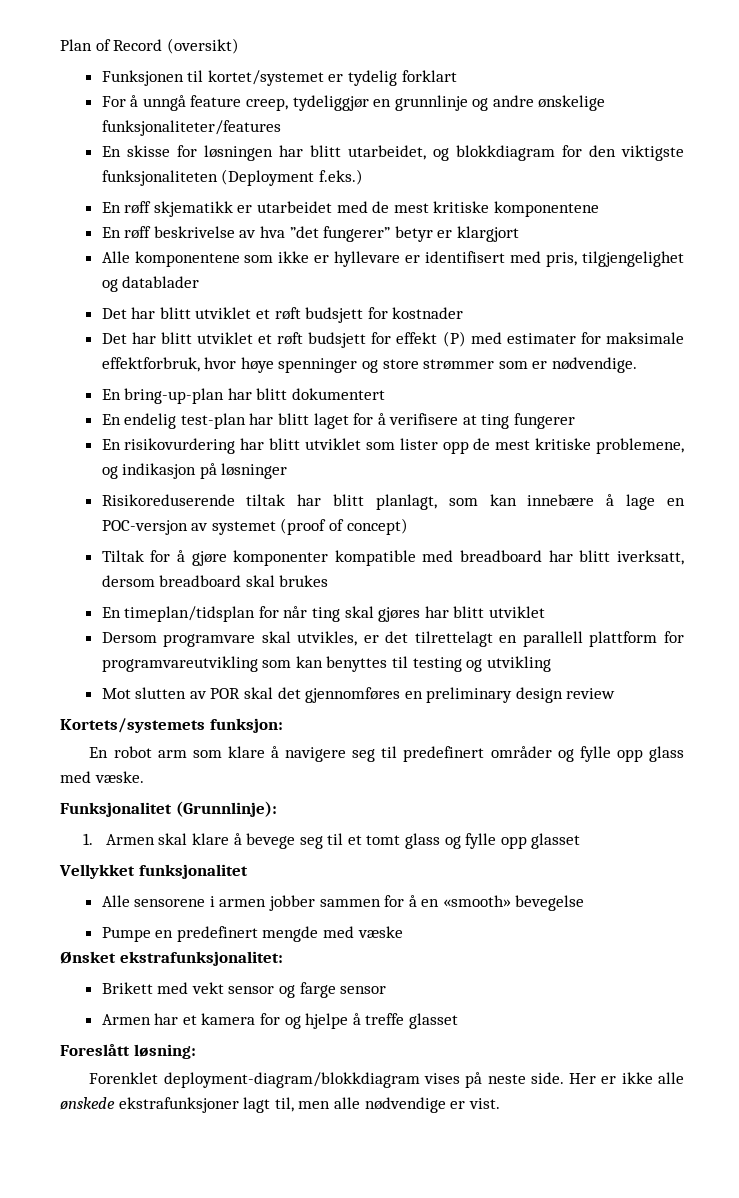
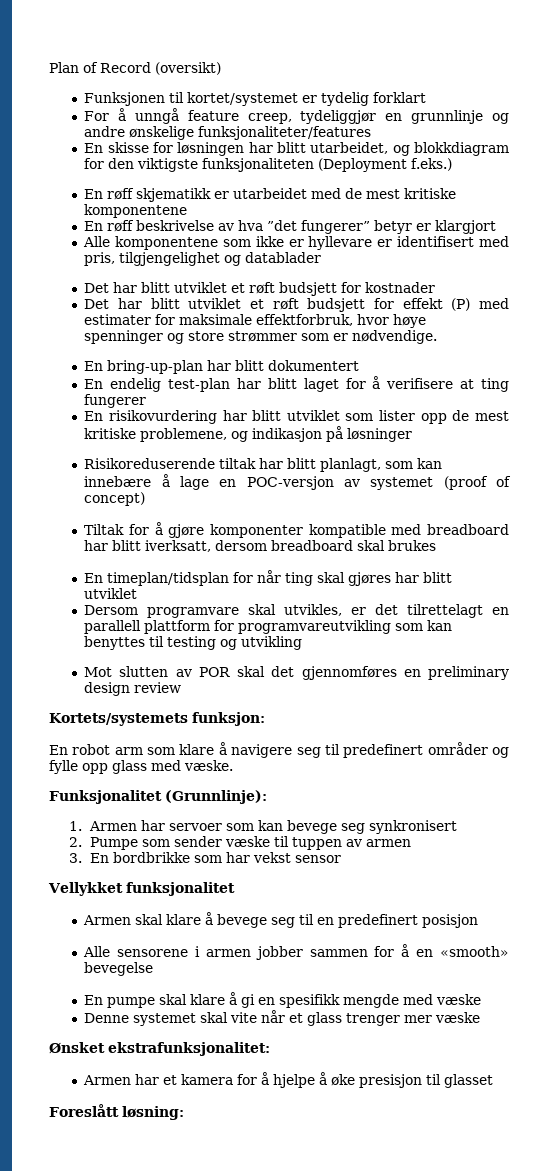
(155, 839) none -> [140,820,457,834] [69,836,411,850] [69,852,341,863] [48,882,235,896] [83,915,132,925] har servoer som kan bevege seg synkronisert // 2. Pumpe som sender væske til tuppen av armen // 3. En bordbrikke som har vekst sensor // Vellykket funksjonalitet // Armen
[347,833,581,849] [59,864,248,879] et tomt glass og fylle opp glasset // Vellykket funksjonalitet -> [317,914,479,928] en predefinert posisjon
[101,926,403,942] [60,951,283,966] [101,982,387,998] Pumpe en predefinert mengde med væske // Ønsket ekstrafunksjonalitet: // Brikett med vekt sensor og farge sensor -> [84,992,482,1008] [84,1010,481,1026] [49,1042,270,1056] En pumpe skal klare å gi en spesifikk mengde med væske // Denne systemet skal vite når et glass trenger mer væske // Ønsket ekstrafunksjonalitet:
[284,1016,301,1029] og -> [261,1072,270,1085] å
[365,1013,405,1025] treffe -> [331,1074,442,1088] øke presisjon til
[89,1072,684,1088] [60,1097,500,1113] // Forenklet deployment-diagram/blokkdiagram vises på neste side. Her er ikke alle ønskede ekstrafunksjoner lagt til, men alle nødvendige er vist. -> (184, 1113) none

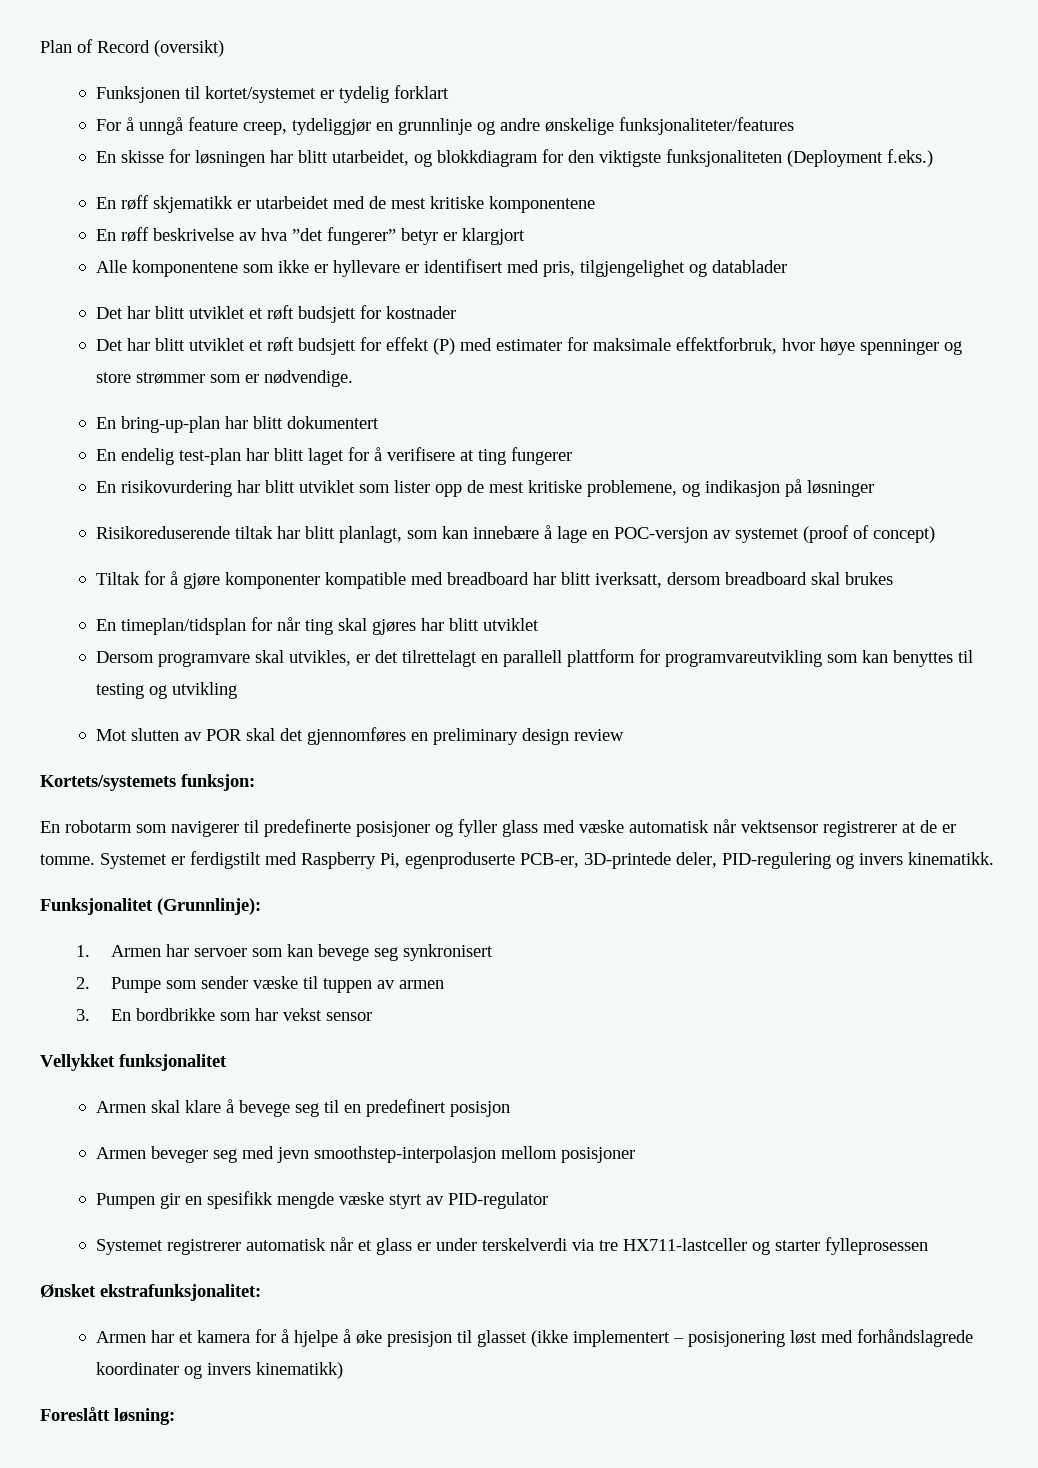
[72,742,510,758] [49,760,233,774] robot arm som klare å navigere seg til predefinert områder og fylle opp glass med væske. -> [65,819,956,837] [40,851,994,869] robotarm som navigerer til predefinerte posisjoner og fyller glass med væske automatisk når vektsensor registrerer at de er tomme. Systemet er ferdigstilt med Raspberry Pi, egenproduserte PCB-er, 3D-printede deler, PID-regulering og invers kinematikk.
[83,944,509,960] [84,962,154,976] [84,992,256,1008] Alle sensorene i armen jobber sammen for å en «smooth» bevegelse // En pumpe skal klare å gi -> [95,1146,635,1163] [95,1193,180,1209] Armen beveger seg med jevn smoothstep-interpolasjon mellom posisjoner // Pumpen gir
[403,994,482,1005] [84,1010,481,1026] med væske // Denne systemet skal vite når et glass trenger mer væske -> [338,1192,548,1209] [95,1237,928,1255] væske styrt av PID-regulator // Systemet registrerer automatisk når et glass er under terskelverdi via tre HX711-lastceller og starter fylleprosessen
(494, 1081) none -> [530,1329,973,1347] [95,1362,343,1379] (ikke implementert – posisjonering løst med forhåndslagrede koordinater og invers kinematikk)

